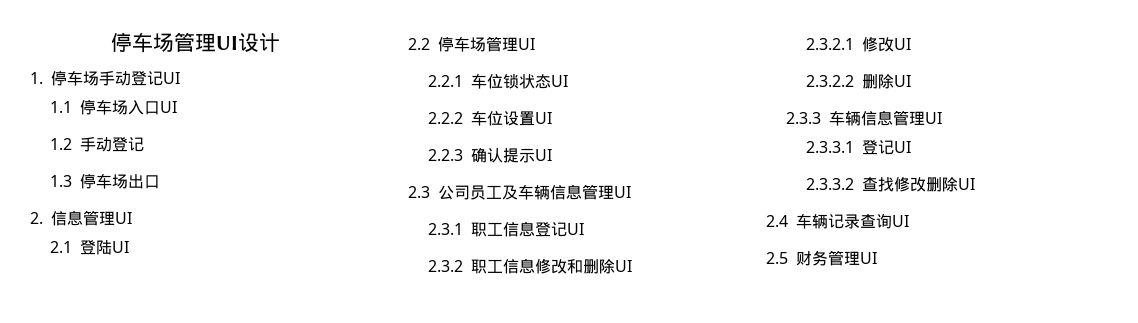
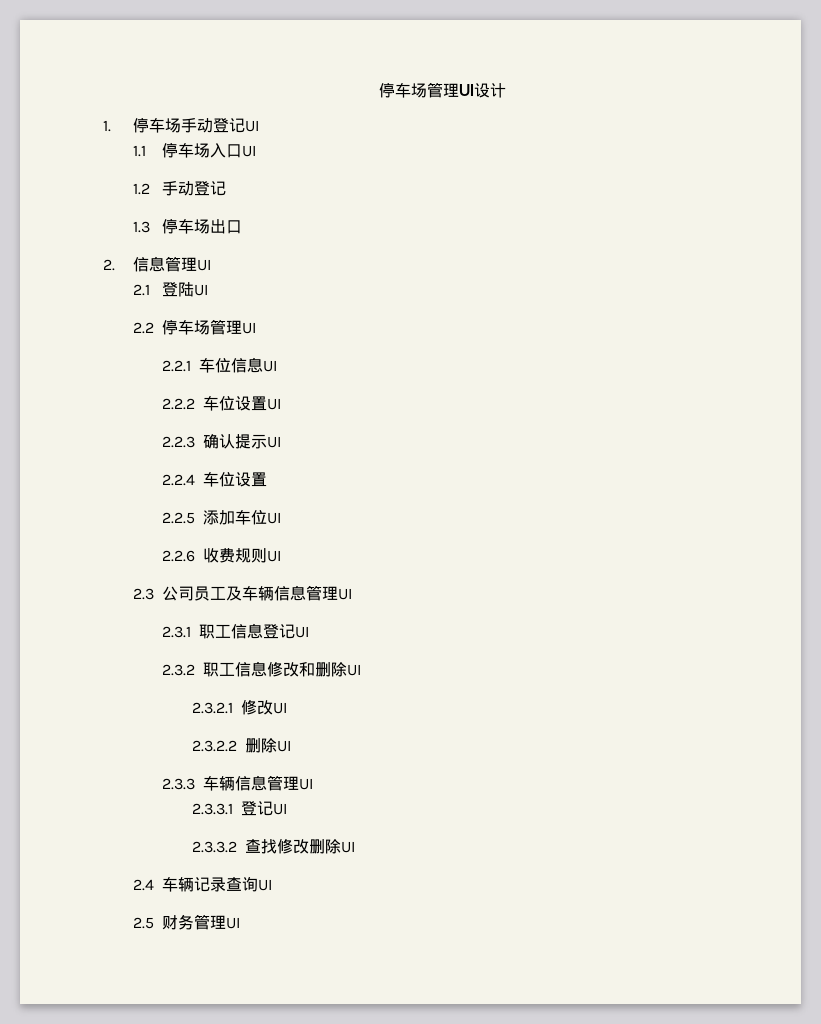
[502,74,551,89] 锁状态 -> [231,357,264,373] 信息
(552, 155) none -> [162,472,268,487] [162,510,282,525] [162,548,282,563] // 2.2.4车位设置 // 2.2.5添加车位UI // 2.2.6收费规则UI

